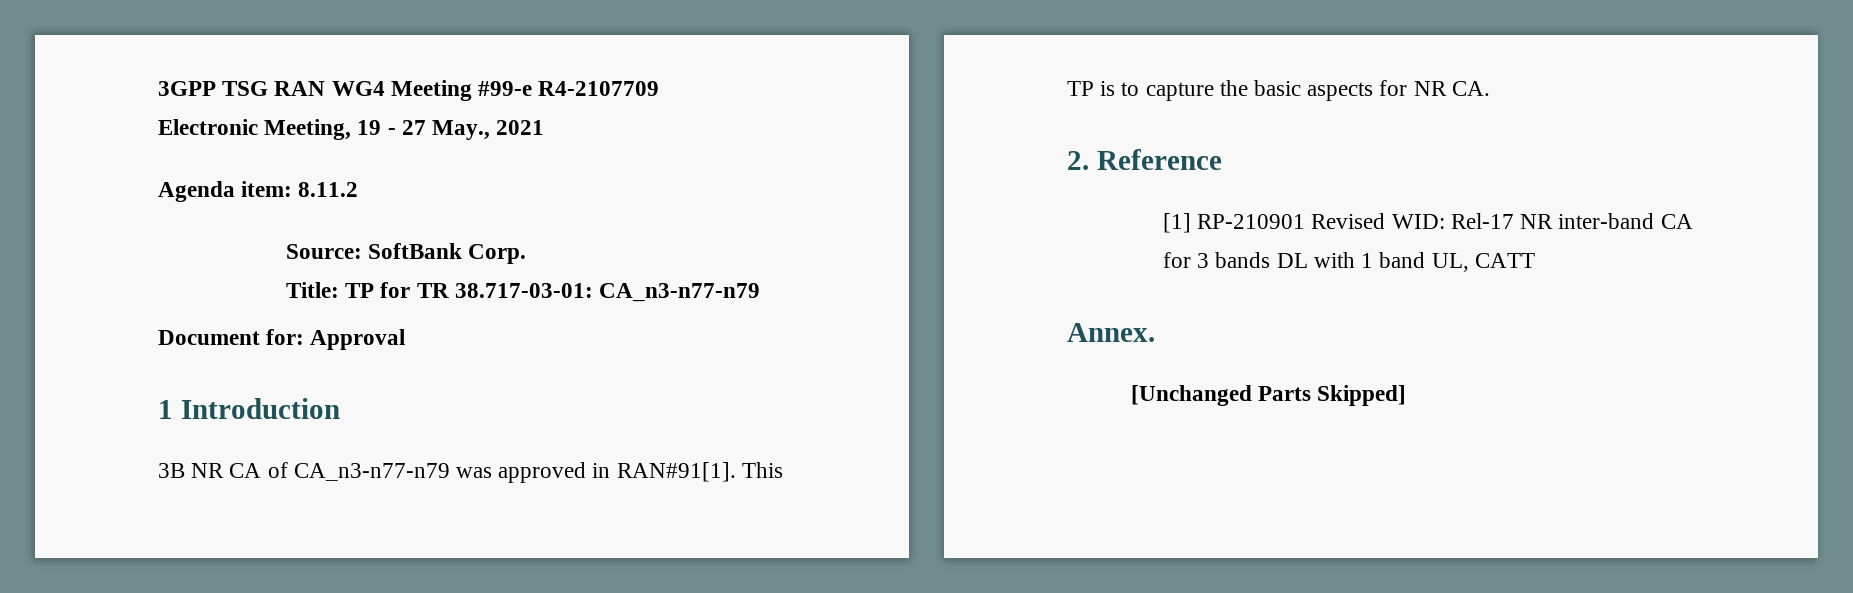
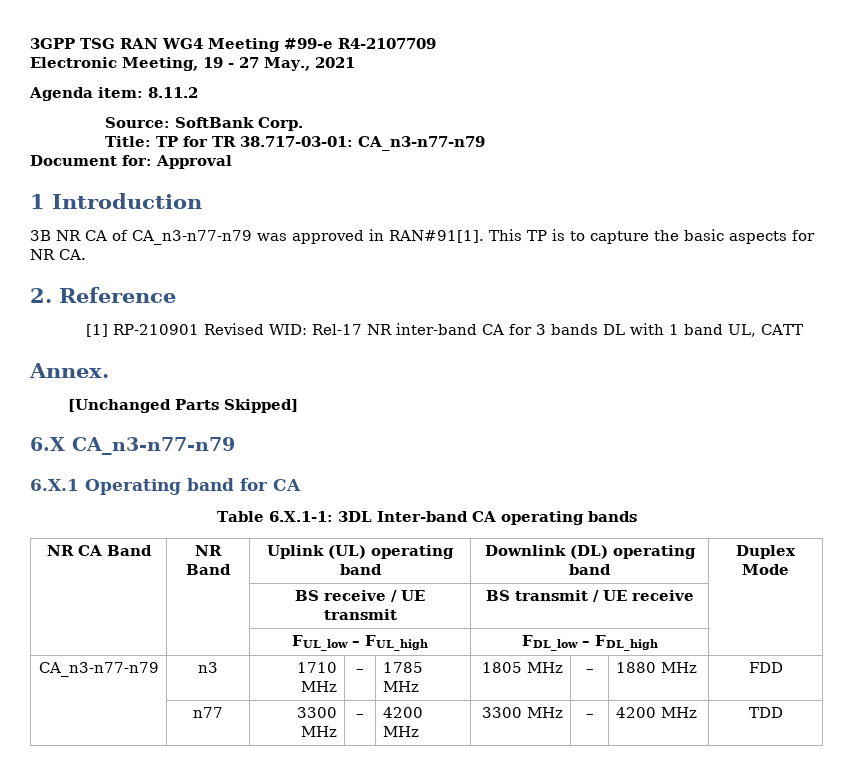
(1407, 395) none -> [30,437,235,455] [30,478,301,495] [216,511,637,525] [46,545,152,556] [195,545,222,556] [186,564,231,575] [267,545,454,559] [339,564,382,575] [484,545,696,559] [569,564,611,575] [736,545,796,559] [742,564,789,575] [295,590,425,602] [323,609,397,620] [485,590,694,602] [292,635,428,651] [521,635,658,651] [38,662,159,677] [198,662,218,673] [297,662,338,673] [301,681,338,692] [356,669,364,673] [382,662,423,673] [382,681,419,692] [482,662,564,673] [585,669,594,673] [615,662,697,673] [748,662,783,673] [193,707,223,718] [297,707,338,718] [301,726,338,737] [356,714,364,718] [382,707,423,718] [382,726,419,737] [482,707,564,718] [585,714,594,718] [615,707,697,718] [748,707,783,718] // 6.X CA_n3-n77-n79 // 6.X.1 Operating band for CA // Table 6.X.1-1: 3DL Inter-band CA operating bands // NR CA Band | NR Band | Uplink (UL) operating band | Downlink (DL) operating band | Duplex Mode // | | BS receive / UE transmit | BS transmit / UE receive | // | | FUL_low – FUL_high | FDL_low – FDL_high | // CA_n3-n77-n79 | n3 | 1710 MHz | – | 1785 MHz | 1805 MHz | – | 1880 MHz | FDD // | n77 | 3300 MHz | – | 4200 MHz | 3300 MHz | – | 4200 MHz | TDD

